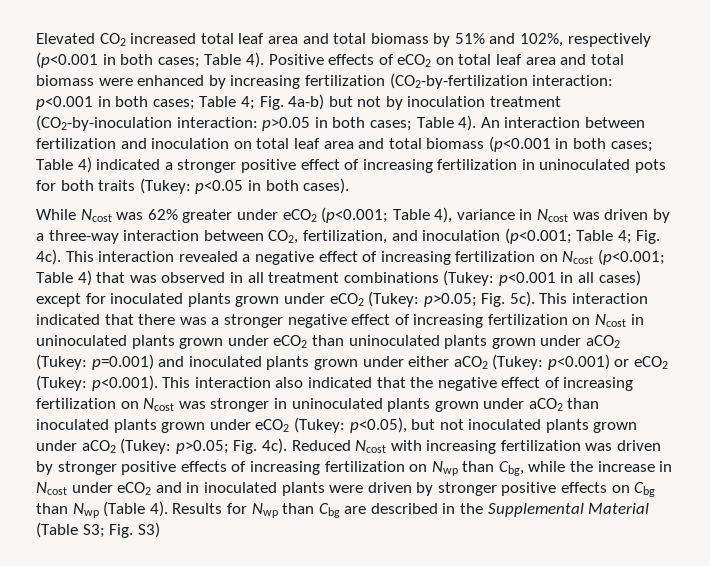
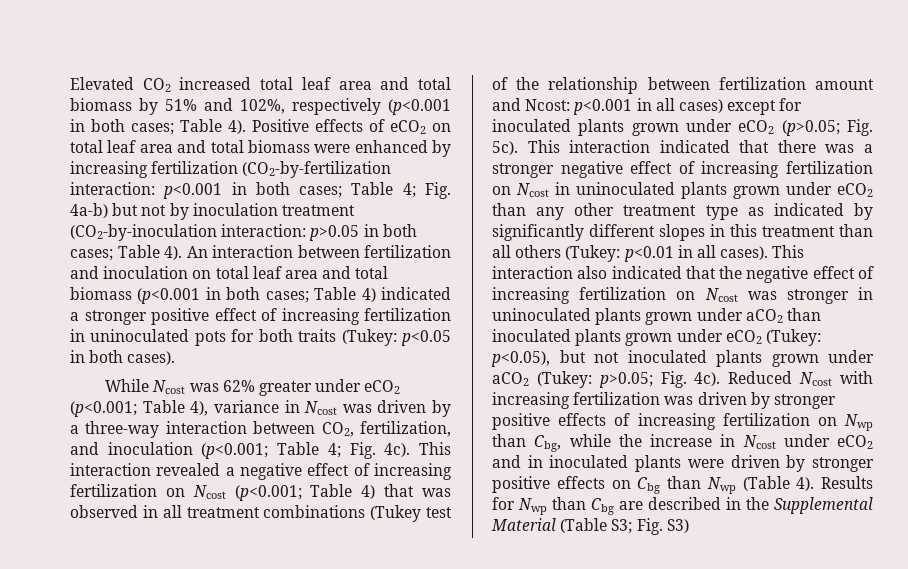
[443,270,495,286] (Tukey: -> [370,505,452,522] [492,77,874,94] [492,98,571,111] (Tukey test of the relationship between fertilization amount and Ncost:
[368,291,477,307] (Tukey: p>0.05; -> [781,120,840,136] (p>0.05;
[348,335,620,349] [36,354,669,370] [36,375,158,391] uninoculated plants grown under aCO2 (Tukey: p=0.001) and inoculated plants grown under either aCO2 (Tukey: p<0.001) or eCO2 (Tukey: p<0.001). -> [536,203,873,220] [492,224,873,241] [492,245,769,262] any other treatment type as indicated by significantly different slopes in this treatment than all others (Tukey: p<0.01 in all cases).

